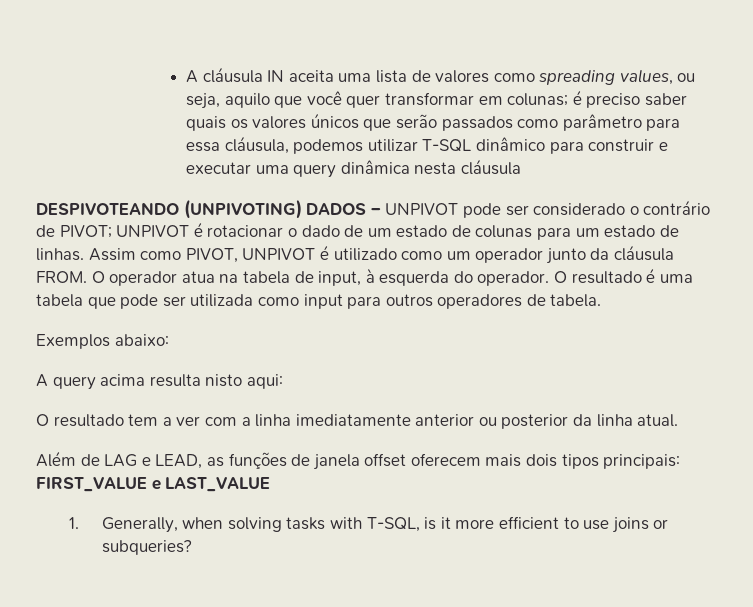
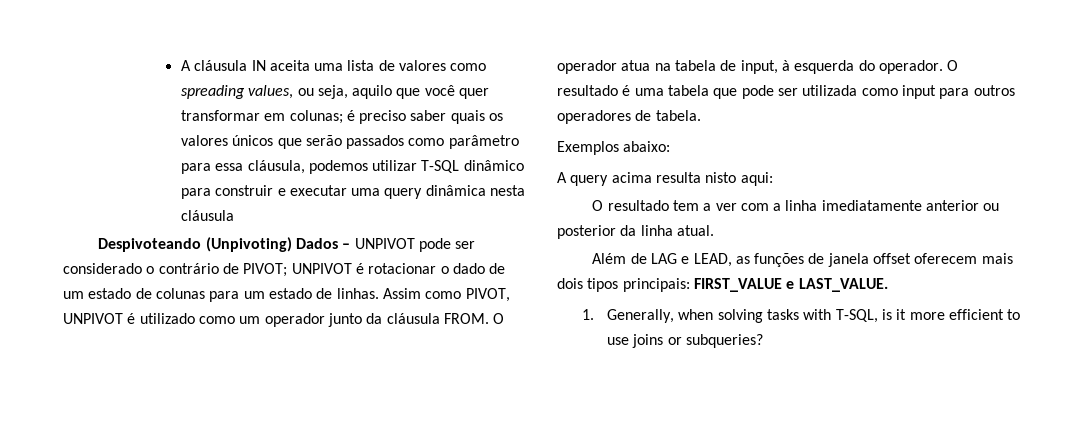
[36,199,367,219] DESPIVOTEANDO (UNPIVOTING) DADOS -> [98,237,338,252] Despivoteando (Unpivoting) Dados
[165,477,271,492] LAST_VALUE -> [798,278,888,292] LAST_VALUE.

